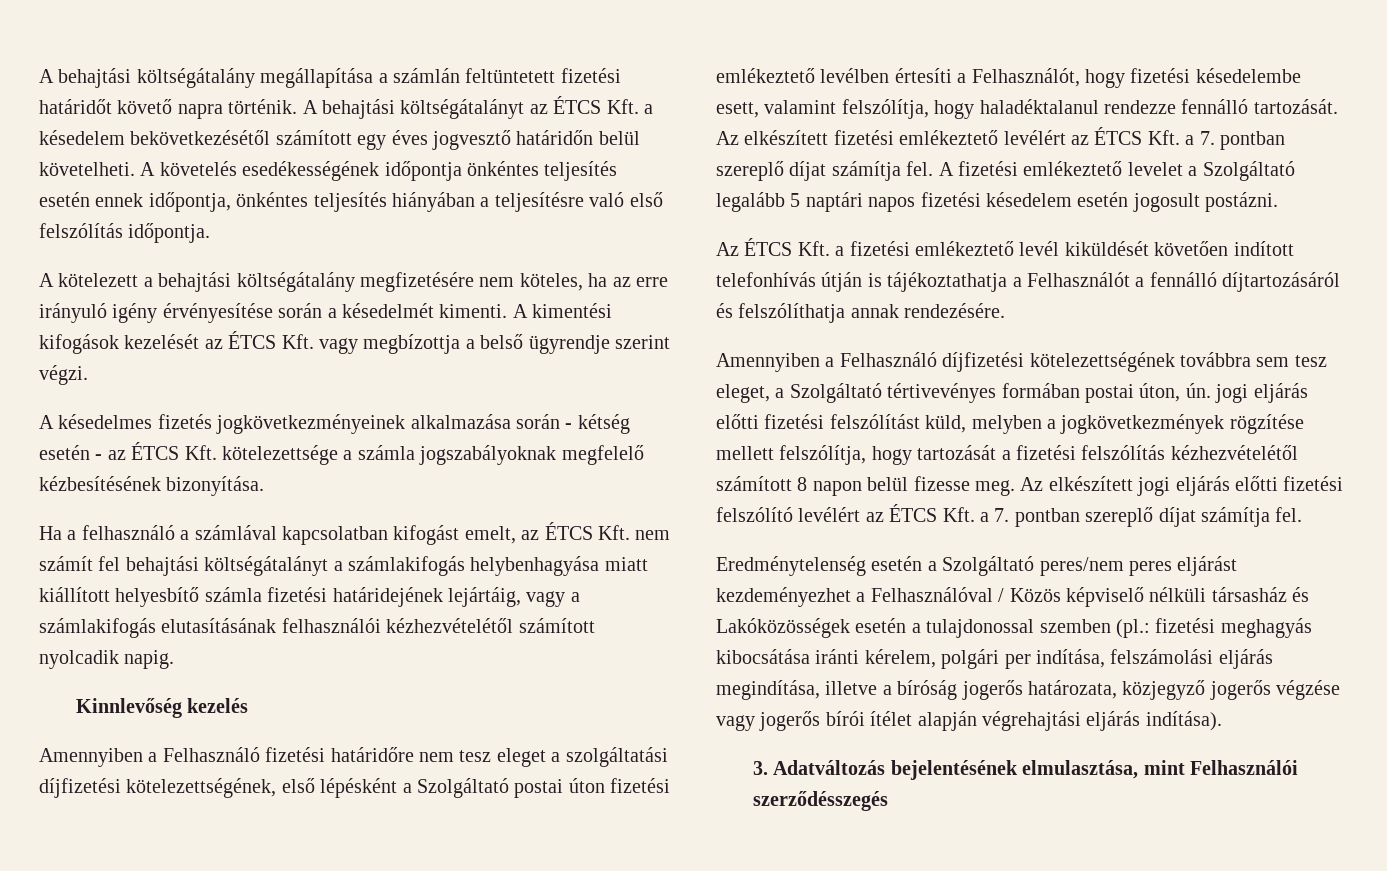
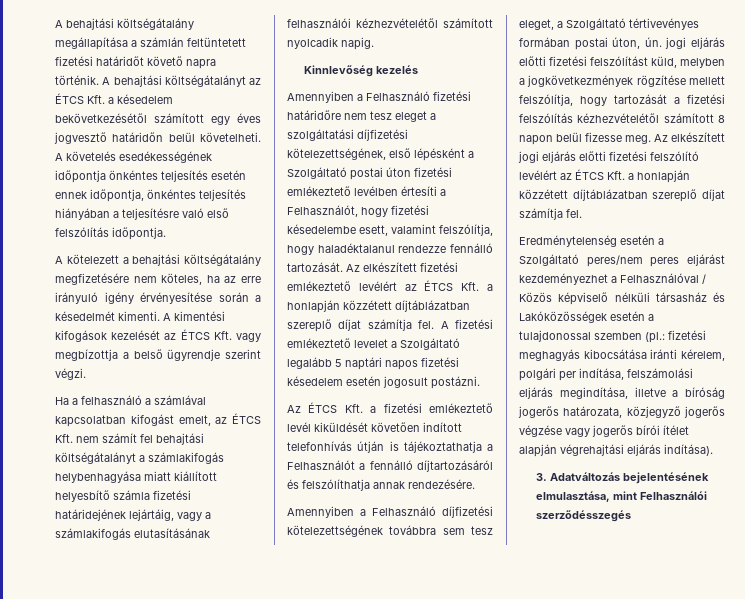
[39,414,630,434] [39,442,644,465] [39,476,265,496] // A késedelmes fizetés jogkövetkezményeinek alkalmazása során - kétség esetén - az ÉTCS Kft. kötelezettsége a számla jogszabályoknak megfelelő kézbesítésének bizonyítása. -> (86, 374) none
[1199,131,1285,150] 7. pontban -> [287,300,470,313] honlapján közzétett díjtáblázatban
[994,508,1080,527] 7. pontban -> [637,170,690,183] [519,189,648,201] honlapján közzétett díjtáblázatban

